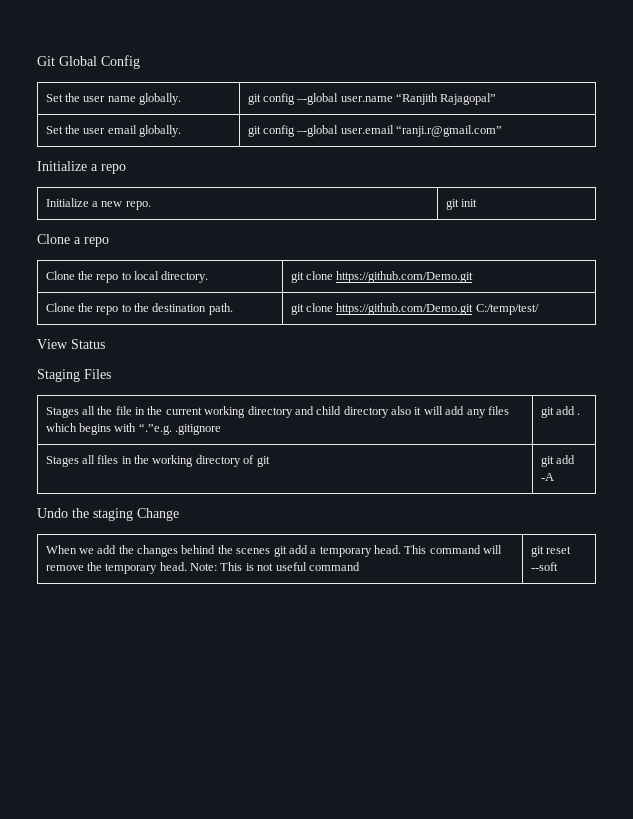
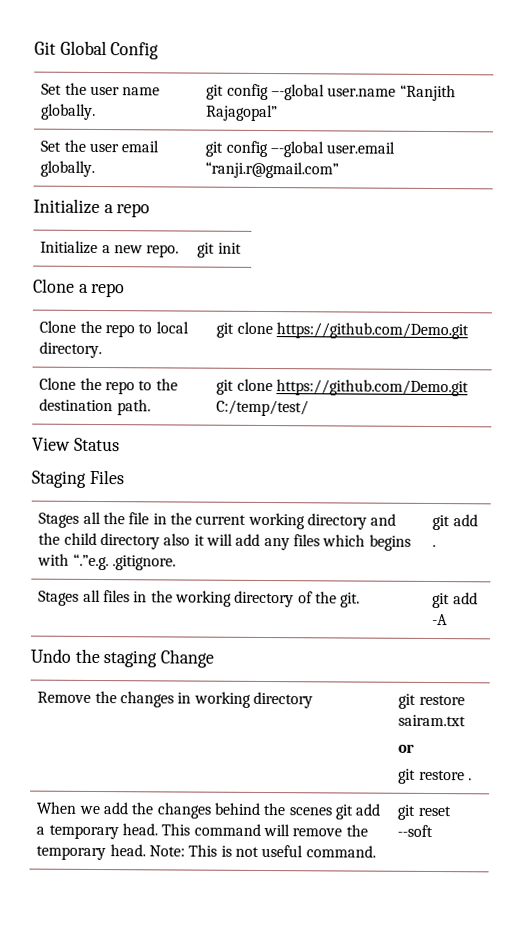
(314, 410) none -> [38,532,61,545] the
[175,424,222,435] .gitignore -> [112,555,177,571] .gitignore.
[256,456,270,467] git -> [315,591,361,608] the git.
(179, 514) none -> [37,690,314,709] [398,693,465,709] [398,714,467,727] [398,743,416,753] [398,768,473,784] // Remove the changes in working directory | git restore sairam.txt // or // git restore .
[308,562,360,571] command -> [305,845,376,858] command.

